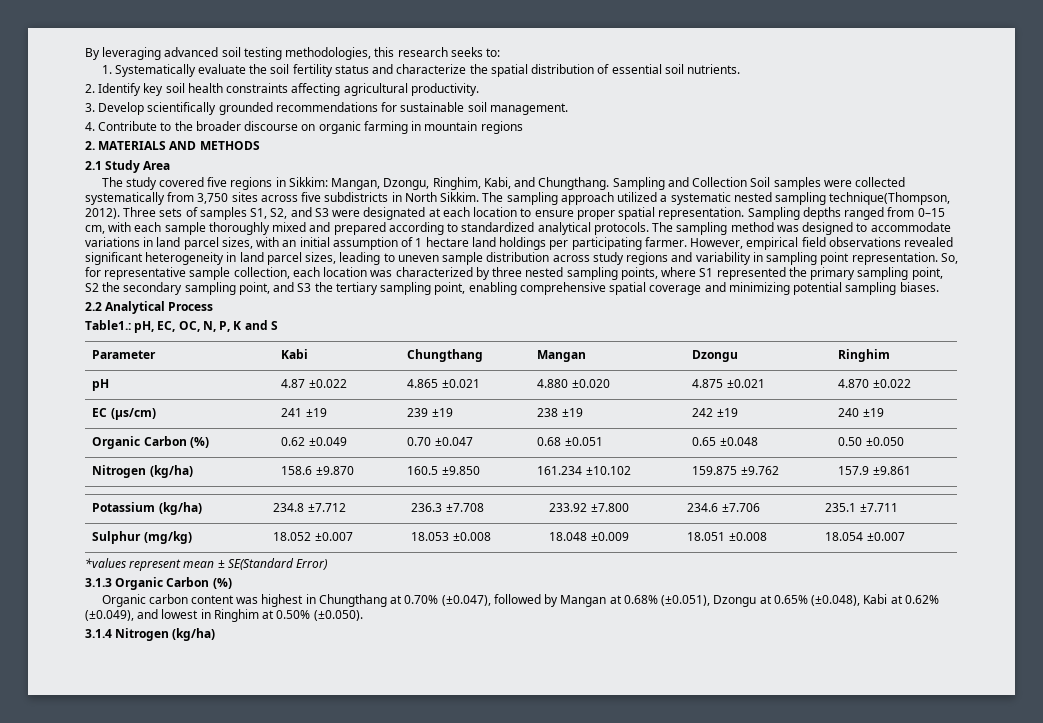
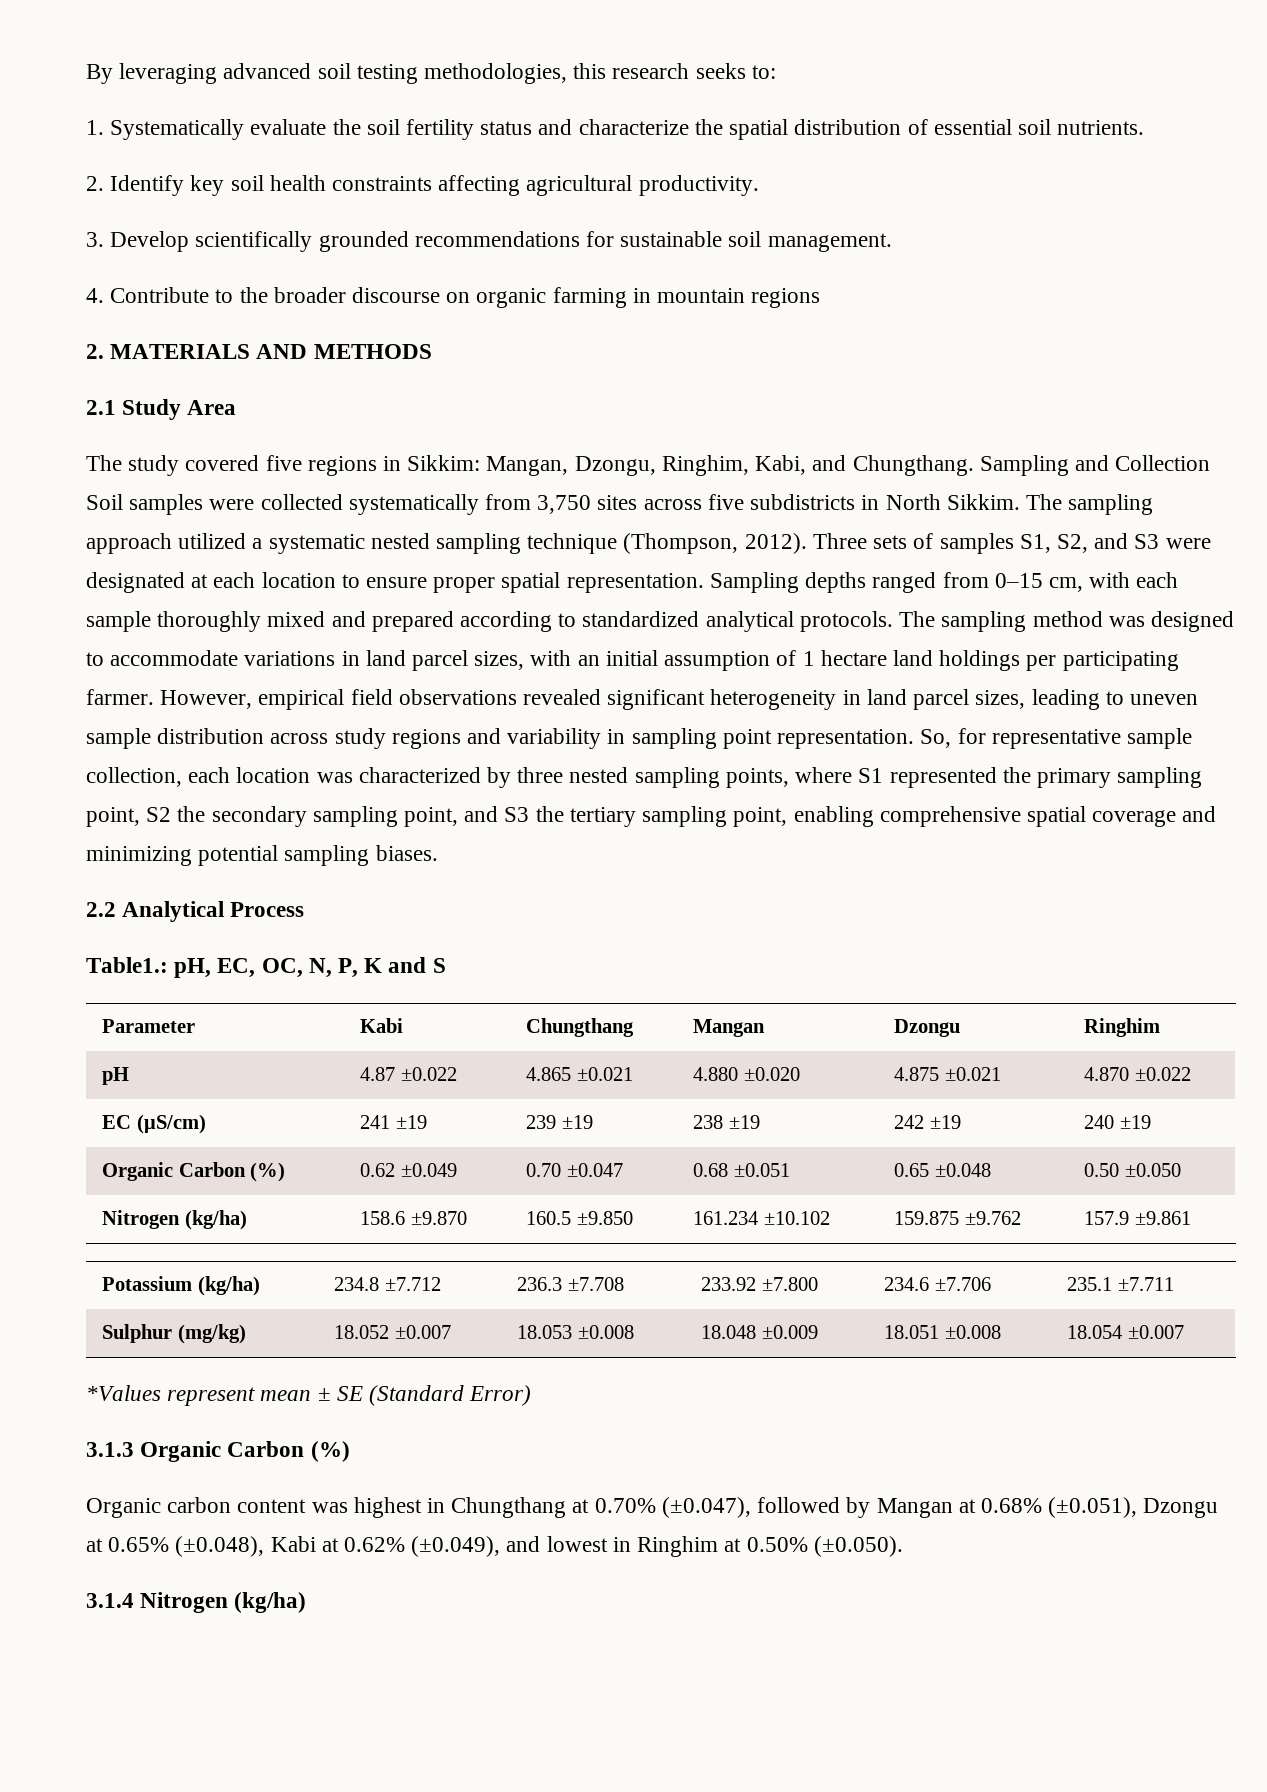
[829,192,951,205] technique(Thompson, -> [527,533,739,554] technique (Thompson,
[110,408,156,420] (μs/cm) -> [136,1114,206,1134] (μS/cm)
[85,558,126,568] *values -> [86,1385,161,1401] *Values
[227,558,294,570] SE(Standard -> [336,1385,465,1406] SE (Standard

